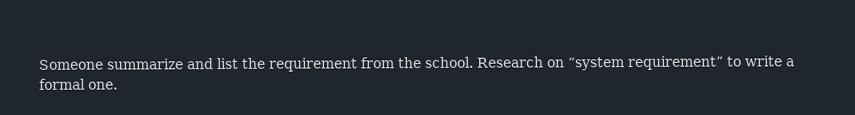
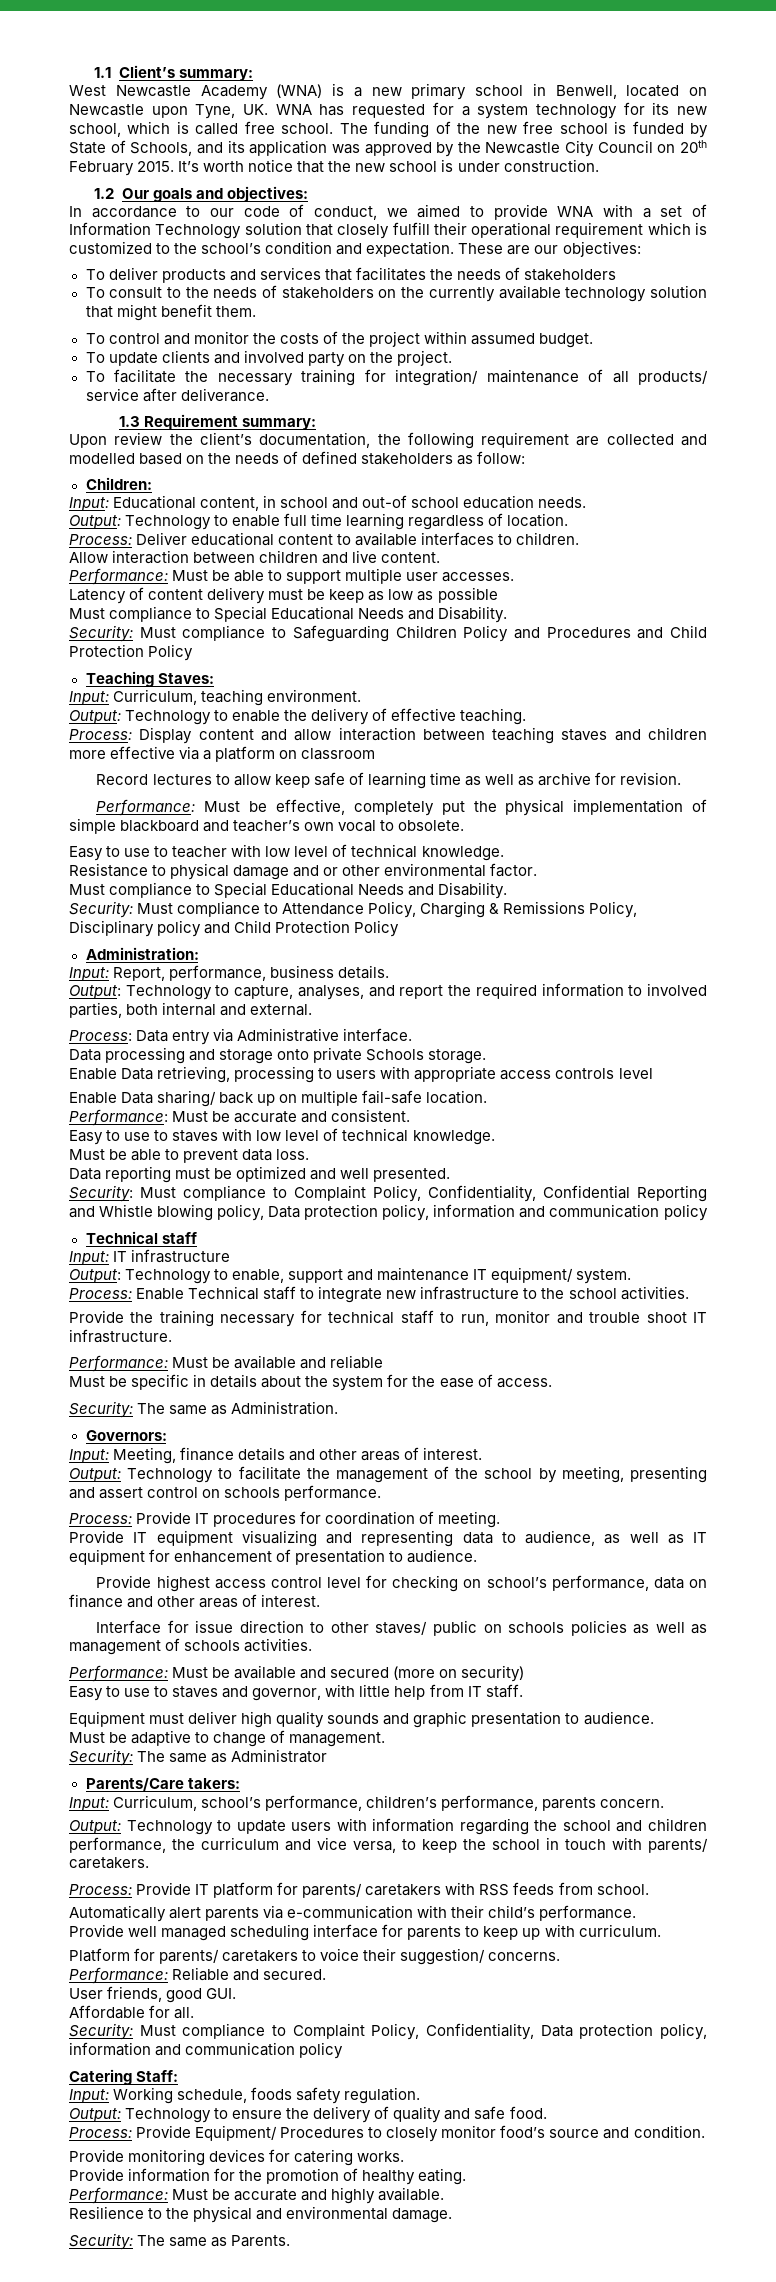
[39,55,795,72] [39,78,118,90] Someone summarize and list the requirement from the school. Research on “system requirement” to write a formal one. -> [94,65,254,81] [69,83,707,100] [69,102,708,119] [69,121,708,138] [69,140,707,157] [69,159,599,176] [94,186,308,202] [69,204,707,220] [69,222,707,239] [69,241,641,257] [85,267,616,283] [85,285,707,302] [85,304,256,321] [85,331,594,348] [85,350,452,367] [85,369,708,386] [85,388,269,402] [119,414,317,430] [69,432,707,449] [69,451,526,465] [85,477,152,490] [69,495,587,511] [69,513,569,530] [69,532,580,546] [69,550,441,564] [69,568,515,585] [69,587,498,604] [69,606,508,623] [69,625,707,642] [69,644,194,661] [85,671,214,687] [69,689,362,706] [69,708,527,725] [69,727,707,744] [69,746,376,762] [96,772,682,789] [96,799,707,816] [69,818,465,834] [69,844,504,861] [69,863,538,880] [69,882,508,899] [69,901,638,918] [69,920,400,937] [85,947,199,960] [69,965,390,981] [69,983,708,1000] [69,1002,313,1018] [69,1028,413,1045] [69,1047,487,1064] [69,1066,653,1083] [69,1090,488,1107] [69,1109,411,1126] [69,1128,495,1145] [69,1149,310,1163] [69,1166,451,1183] [69,1185,707,1202] [69,1204,708,1221] [85,1231,197,1244] [69,1249,231,1265] [69,1267,632,1284] [69,1286,689,1303] [69,1310,707,1327] [69,1329,172,1343] [69,1355,384,1372] [69,1374,552,1391] [69,1401,339,1418] [85,1430,167,1441] [69,1447,483,1464] [69,1466,707,1483] [69,1485,382,1501] [69,1511,501,1528] [69,1530,707,1547] [69,1549,478,1565] [96,1575,707,1592] [69,1594,321,1608] [96,1620,708,1636] [69,1638,313,1655] [69,1665,525,1682] [69,1684,523,1701] [69,1711,654,1728] [69,1730,386,1747] [69,1749,328,1766] [85,1777,240,1791] [69,1795,665,1811] [69,1818,707,1835] [69,1837,708,1853] [69,1857,149,1869] [69,1882,649,1898] [69,1905,637,1922] [69,1924,661,1941] [69,1948,561,1965] [69,1967,327,1984] [69,1986,237,2003] [69,2005,195,2019] [69,2023,708,2040] [69,2042,344,2059] [69,2069,179,2085] [69,2087,421,2104] [69,2106,547,2123] [69,2125,705,2142] [69,2149,405,2166] [69,2168,467,2185] [69,2187,445,2204] [69,2206,453,2223] [69,2233,291,2250] 1.1 Client’s summary: // West Newcastle Academy (WNA) is a new primary school in Benwell, located on Newcastle upon Tyne, UK. WNA has requested for a system technology for its new school, which is called free school. The funding of the new free school is funded by State of Schools, and its application was approved by the Newcastle City Council on 20th February 2015. It’s worth notice that the new school is under construction. // 1.2 Our goals and objectives: // In accordance to our code of conduct, we aimed to provide WNA with a set of Information Technology solution that closely fulfill their operational requirement which is customized to the school’s condition and expectation. These are our objectives: // To deliver products and services that facilitates the needs of stakeholders // To consult to the needs of stakeholders on the currently available technology solution that might benefit them. // To control and monitor the costs of the project within assumed budget. // To update clients and involved party on the project. // To facilitate the necessary training for integration/ maintenance of all products/ service after deliverance. // 1.3 Requirement summary: // Upon review the client’s documentation, the following requirement are collected and modelled based on the needs of defined stakeholders as follow: // Children: // Input: Educational content, in school and out-of school education needs. // Output: Technology to enable full time learning regardless of location. // Process: Deliver educational content to available interfaces to children. // Allow interaction between children and live content. // Performance: Must be able to support multiple user accesses. // Latency of content delivery must be keep as low as possible // Must compliance to Special Educational Needs and Disability. // Security: Must compliance to Safeguarding Children Policy and Procedures and Child Protection Policy // Teaching Staves: // Input: Curriculum, teaching environment. // Output: Technology to enable the delivery of effective teaching. // Process: Display content and allow interaction between teaching staves and children more effective via a platform on classroom // Record lectures to allow keep safe of learning time as well as archive for revision. // Performance: Must be effective, completely put the physical implementation of simple blackboard and teacher’s own vocal to obsolete. // Easy to use to teacher with low level of technical knowledge. // Resistance to physical damage and or other environmental factor. // Must compliance to Special Educational Needs and Disability. // Security: Must compliance to Attendance Policy, Charging & Remissions Policy, Disciplinary policy and Child Protection Policy // Administration: // Input: Report, performance, business details. // Output: Technology to capture, analyses, and report the required information to involved parties, both internal and external. // Process: Data entry via Administrative interface. // Data processing and storage onto private Schools storage. // Enable Data retrieving, processing to users with appropriate access controls level // Enable Data sharing/ back up on multiple fail-safe location. // Performance: Must be accurate and consistent. // Easy to use to staves with low level of technical knowledge. // Must be able to prevent data loss. // Data reporting must be optimized and well presented. // Security: Must compliance to Complaint Policy, Confidentiality, Confidential Reporting and Whistle blowing policy, Data protection policy, information and communication policy // Technical staff // Input: IT infrastructure // Output: Technology to enable, support and maintenance IT equipment/ system. // Process: Enable Technical staff to integrate new infrastructure to the school activities. // Provide the training necessary for technical staff to run, monitor and trouble shoot IT infrastructure. // Performance: Must be available and reliable // Must be specific in details about the system for the ease of access. // Security: The same as Administration. // Governors: // Input: Meeting, finance details and other areas of interest. // Output: Technology to facilitate the management of the school by meeting, presenting and assert control on schools performance. // Process: Provide IT procedures for coordination of meeting. // Provide IT equipment visualizing and representing data to audience, as well as IT equipment for enhancement of presentation to audience. // Provide highest access control level for checking on school’s performance, data on finance and other areas of interest. // Interface for issue direction to other staves/ public on schools policies as well as management of schools activities. // Performance: Must be available and secured (more on security) // Easy to use to staves and governor, with little help from IT staff. // Equipment must deliver high quality sounds and graphic presentation to audience. // Must be adaptive to change of management. // Security: The same as Administrator // Parents/Care takers: // Input: Curriculum, school’s performance, children’s performance, parents concern. // Output: Technology to update users with information regarding the school and children performance, the curriculum and vice versa, to keep the school in touch with parents/ caretakers. // Process: Provide IT platform for parents/ caretakers with RSS feeds from school. // Automatically alert parents via e-communication with their child’s performance. // Provide well managed scheduling interface for parents to keep up with curriculum. // Platform for parents/ caretakers to voice their suggestion/ concerns. // Performance: Reliable and secured. // User friends, good GUI. // Affordable for all. // Security: Must compliance to Complaint Policy, Confidentiality, Data protection policy, information and communication policy // Catering Staff: // Input: Working schedule, foods safety regulation. // Output: Technology to ensure the delivery of quality and safe food. // Process: Provide Equipment/ Procedures to closely monitor food’s source and condition. // Provide monitoring devices for catering works. // Provide information for the promotion of healthy eating. // Performance: Must be accurate and highly available. // Resilience to the physical and environmental damage. // Security: The same as Parents.

